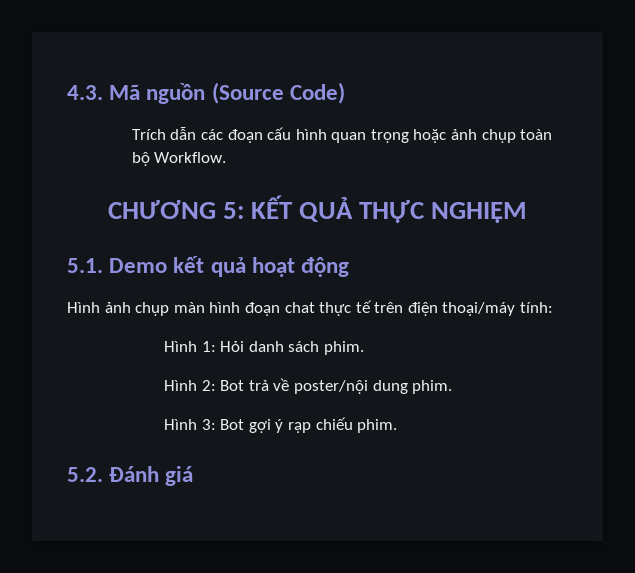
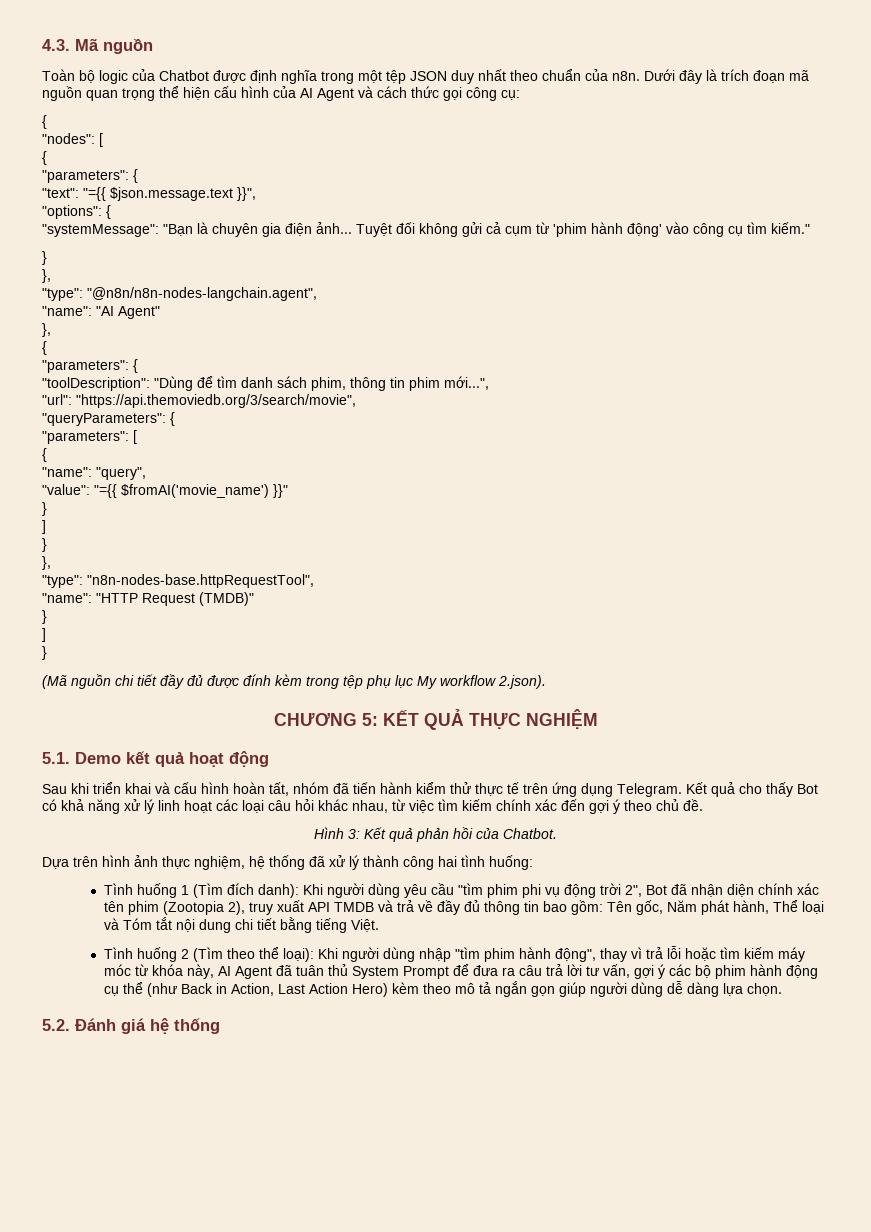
[211,82,345,104] [131,127,553,143] [131,152,227,166] (Source Code) // Trích dẫn các đoạn cấu hình quan trọng hoặc ảnh chụp toàn bộ Workflow. -> [42,69,809,84] [42,86,520,101] [42,115,47,129] [42,133,103,147] [42,151,47,165] [42,169,138,183] [42,187,256,201] [42,205,111,219] [42,222,810,237] [42,251,47,265] [42,269,51,283] [42,287,317,301] [42,306,160,319] [42,323,51,337] [42,341,47,355] [42,359,138,373] [42,376,489,391] [42,394,356,408] [42,412,175,426] [42,430,137,444] [42,448,47,462] [42,467,146,480] [42,484,288,498] [42,502,47,516] [42,520,46,534] [42,538,47,552] [42,556,51,570] [42,574,314,588] [42,592,254,606] [42,610,47,624] [42,628,46,642] [42,646,47,660] [42,674,546,689] // Toàn bộ logic của Chatbot được định nghĩa trong một tệp JSON duy nhất theo chuẩn của n8n. Dưới đây là trích đoạn mã nguồn quan trọng thể hiện cấu hình của AI Agent và cách thức gọi công cụ: // { // "nodes": [ // { // "parameters": { // "text": "={{ $json.message.text }}", // "options": { // "systemMessage": "Bạn là chuyên gia điện ảnh... Tuyệt đối không gửi cả cụm từ 'phim hành động' vào công cụ tìm kiếm." // } // }, // "type": "@n8n/n8n-nodes-langchain.agent", // "name": "AI Agent" // }, // { // "parameters": { // "toolDescription": "Dùng để tìm danh sách phim, thông tin phim mới...", // "url": "https://api.themoviedb.org/3/search/movie", // "queryParameters": { // "parameters": [ // { // "name": "query", // "value": "={{ $fromAI('movie_name') }}" // } // ] // } // }, // "type": "n8n-nodes-base.httpRequestTool", // "name": "HTTP Request (TMDB)" // } // ] // } // (Mã nguồn chi tiết đầy đủ được đính kèm trong tệp phụ lục My workflow 2.json).
[67,300,554,316] [164,341,365,355] [164,378,453,394] [164,417,398,433] Hình ảnh chụp màn hình đoạn chat thực tế trên điện thoại/máy tính: // Hình 1: Hỏi danh sách phim. // Hình 2: Bot trả về poster/nội dung phim. // Hình 3: Bot gợi ý rạp chiếu phim. -> [42,782,818,797] [42,799,703,814] [314,827,557,842] [42,855,533,870] [103,883,819,898] [103,900,824,915] [103,917,379,933] [103,946,805,962] [103,964,818,979] [103,981,782,997] Sau khi triển khai và cấu hình hoàn tất, nhóm đã tiến hành kiểm thử thực tế trên ứng dụng Telegram. Kết quả cho thấy Bot có khả năng xử lý linh hoạt các loại câu hỏi khác nhau, từ việc tìm kiếm chính xác đến gợi ý theo chủ đề. // Hình 3: Kết quả phản hồi của Chatbot. // Dựa trên hình ảnh thực nghiệm, hệ thống đã xử lý thành công hai tình huống: // Tình huống 1 (Tìm đích danh): Khi người dùng yêu cầu "tìm phim phi vụ động trời 2", Bot đã nhận diện chính xác tên phim (Zootopia 2), truy xuất API TMDB và trả về đầy đủ thông tin bao gồm: Tên gốc, Năm phát hành, Thể loại và Tóm tắt nội dung chi tiết bằng tiếng Việt. // Tình huống 2 (Tìm theo thể loại): Khi người dùng nhập "tìm phim hành động", thay vì trả lỗi hoặc tìm kiếm máy móc từ khóa này, AI Agent đã tuân thủ System Prompt để đưa ra câu trả lời tư vấn, gợi ý các bộ phim hành động cụ thể (như Back in Action, Last Action Hero) kèm theo mô tả ngắn gọn giúp người dùng dễ dàng lựa chọn.
(194, 476) none -> [150,1018,220,1034] hệ thống

